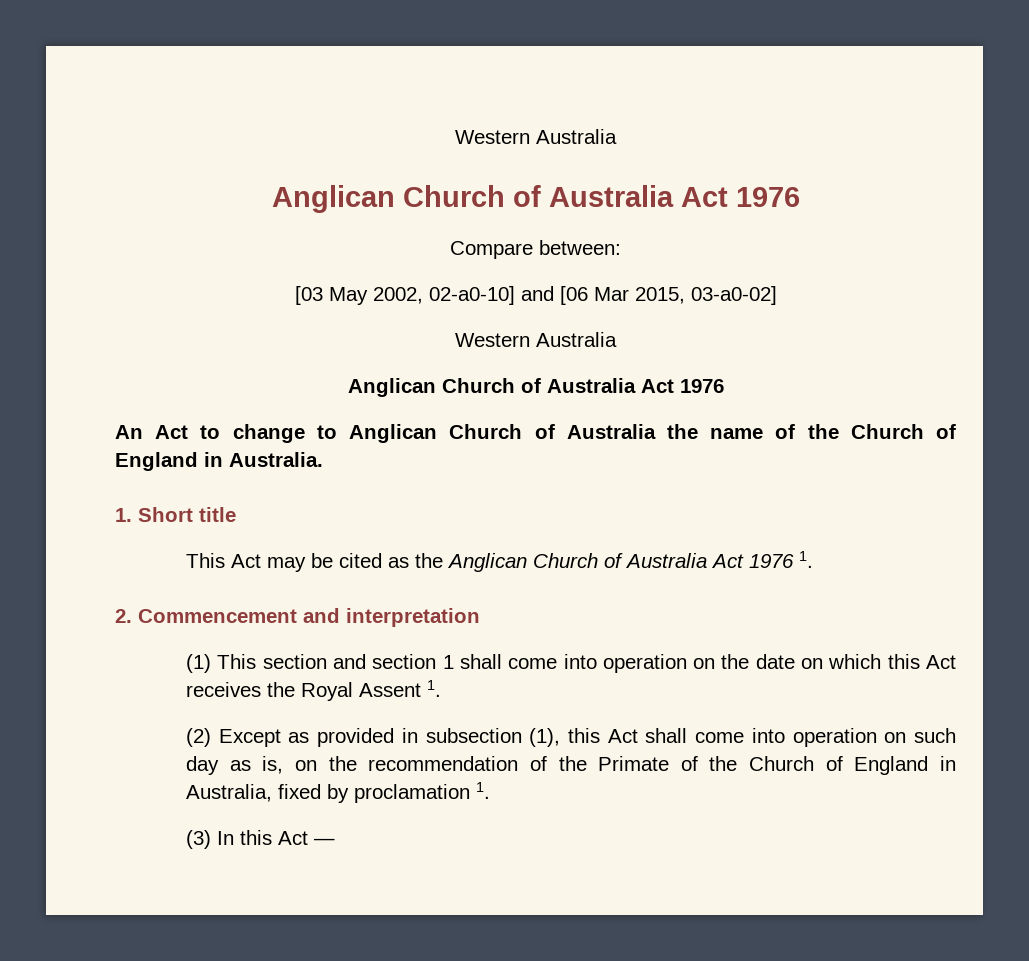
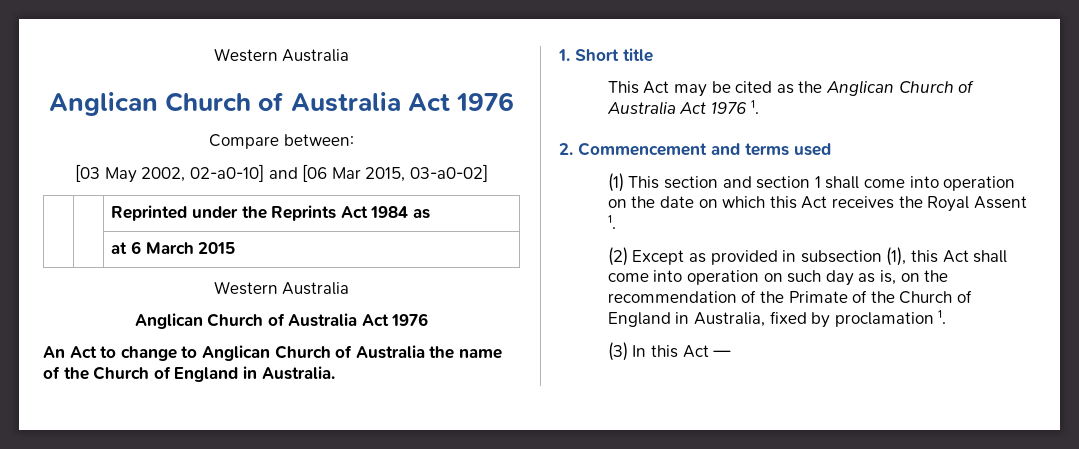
(777, 295) none -> [111,205,430,221] [111,241,236,254] // | | Reprinted under the Reprints Act 1984 as // | | at 6 March 2015
[346,608,480,627] interpretation -> [745,143,831,156] terms used

